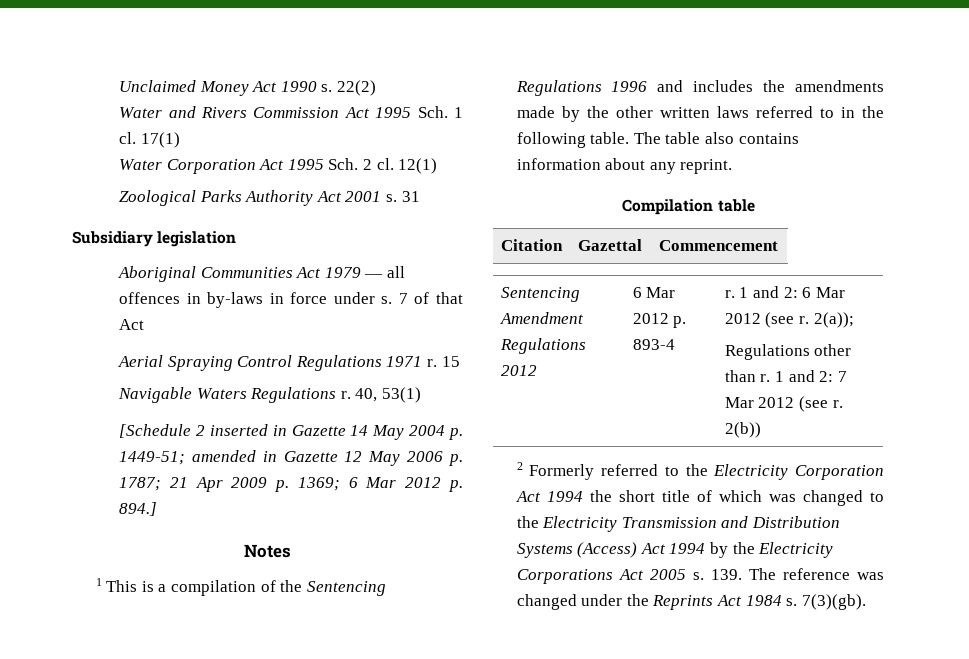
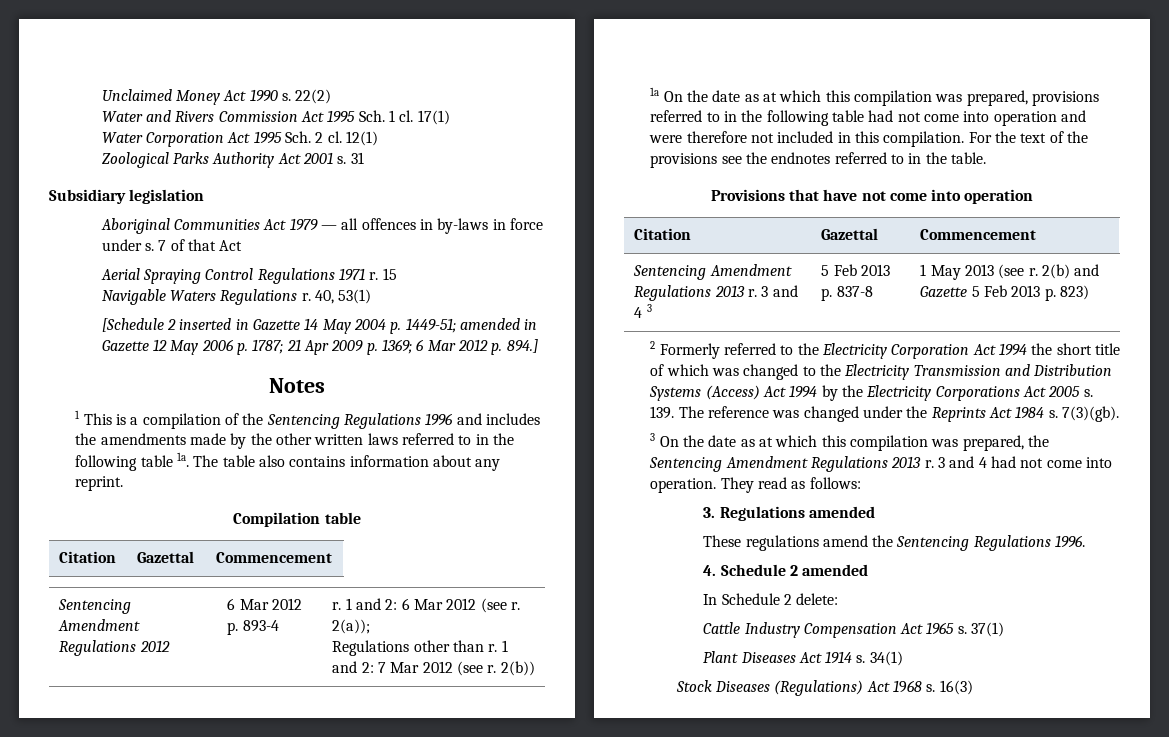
[590,132,630,144] table. -> [140,452,190,467] table 1a.
(761, 430) none -> [650,87,1099,106] [650,110,1086,126] [649,131,1088,147] [650,152,986,168] [710,189,1034,204] [634,228,692,240] [821,228,879,240] [920,229,1037,240] [633,264,792,280] [634,285,798,301] [634,304,652,318] [821,264,890,276] [821,286,873,301] [920,264,1100,280] [920,285,1089,301] // 1a On the date as at which this compilation was prepared, provisions referred to in the following table had not come into operation and were therefore not included in this compilation. For the text of the provisions see the endnotes referred to in the table. // Provisions that have not come into operation // Citation | Gazettal | Commencement // Sentencing Amendment Regulations 2013 r. 3 and 4 3 | 5 Feb 2013 p. 837-8 | 1 May 2013 (see r. 2(b) and Gazette 5 Feb 2013 p. 823)
(866, 602) none -> [650,433,1049,451] [649,456,1112,472] [650,477,861,493] [703,506,875,521] [703,535,1086,551] [703,564,869,576] [703,593,839,605] [703,622,1005,638] [703,651,903,666] [675,680,973,696] // 3 On the date as at which this compilation was prepared, the Sentencing Amendment Regulations 2013 r. 3 and 4 had not come into operation. They read as follows: // 3. Regulations amended // These regulations amend the Sentencing Regulations 1996. // 4. Schedule 2 amended // In Schedule 2 delete: // Cattle Industry Compensation Act 1965 s. 37(1) // Plant Diseases Act 1914 s. 34(1) // Stock Diseases (Regulations) Act 1968 s. 16(3)

